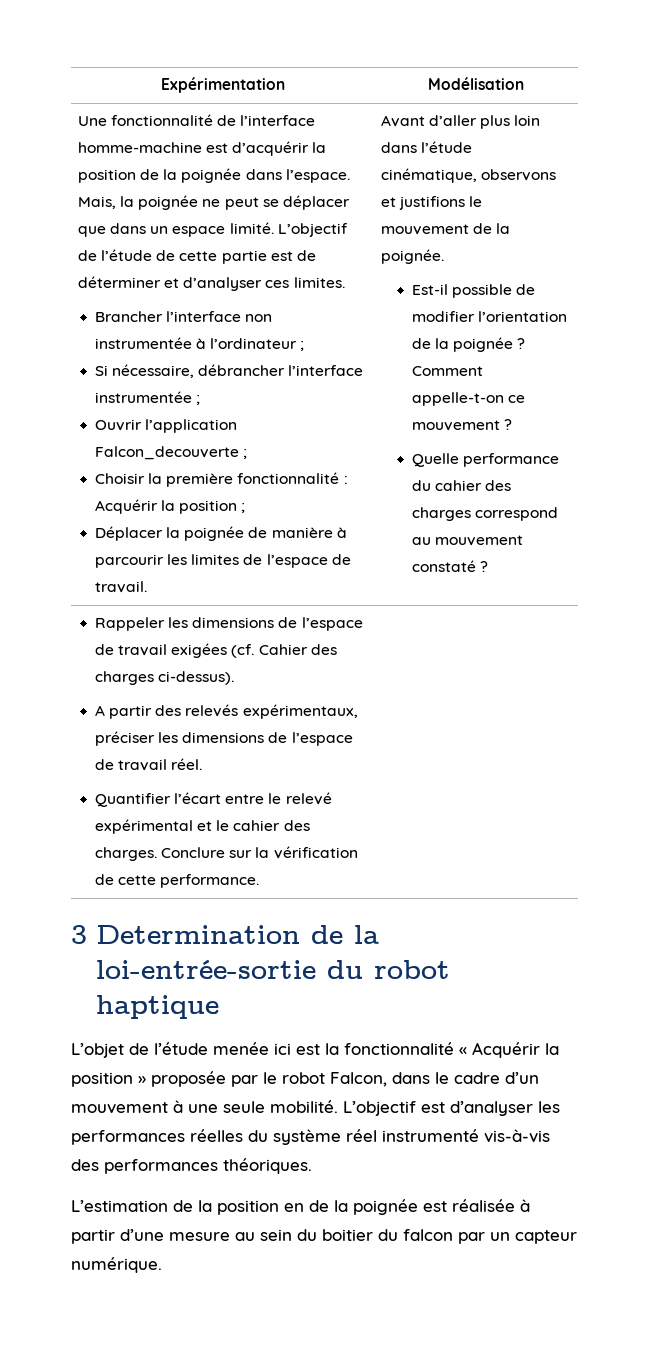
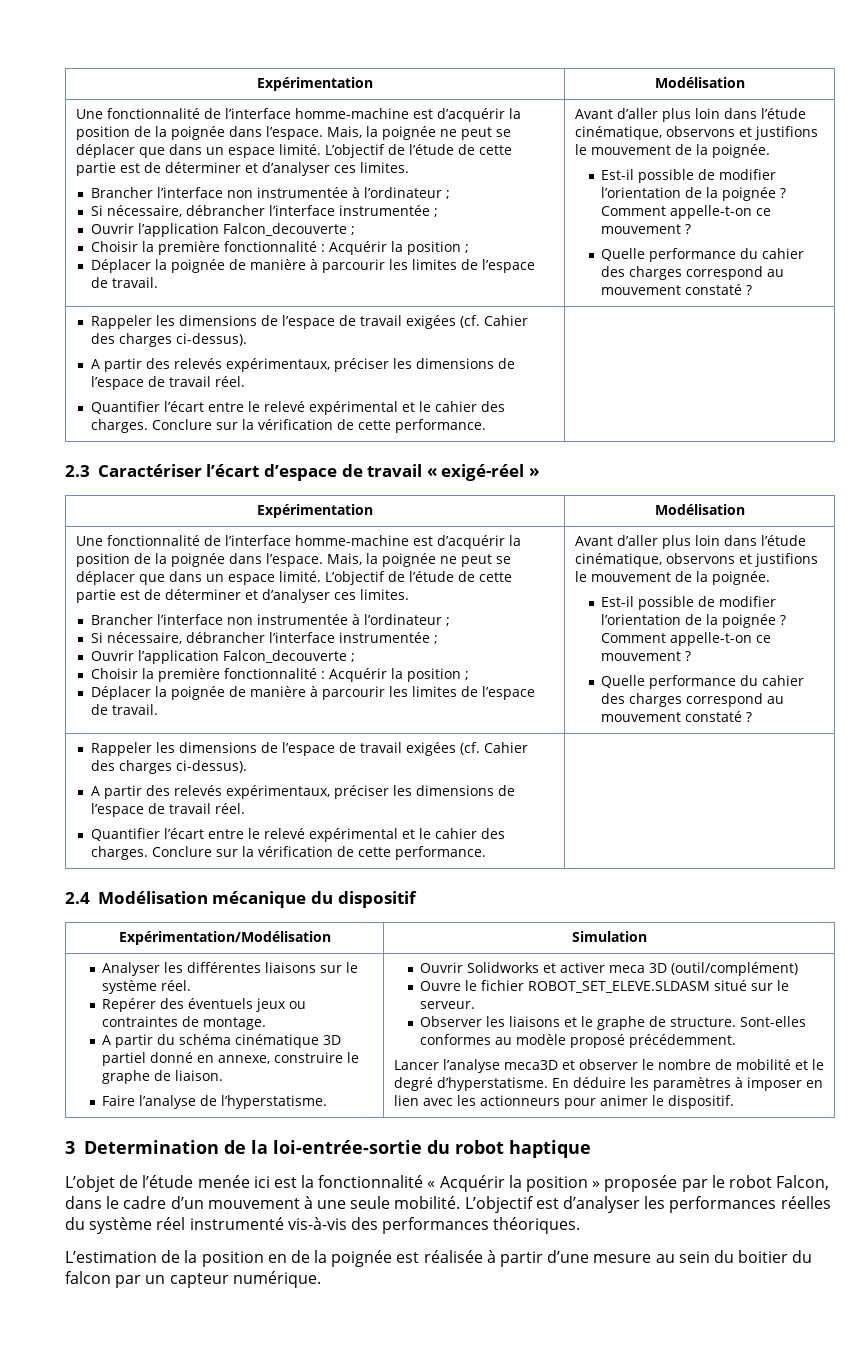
(260, 881) none -> [65,464,539,481] [257,504,373,518] [654,504,745,515] [75,535,521,549] [75,553,511,567] [75,571,512,585] [75,589,409,603] [90,614,450,626] [90,632,438,644] [90,650,355,664] [90,668,469,682] [90,686,535,700] [90,704,158,715] [574,535,806,549] [574,553,818,567] [574,571,770,585] [601,596,777,610] [601,614,787,628] [601,632,772,646] [601,651,692,661] [601,675,805,689] [601,693,785,707] [601,711,753,722] [90,742,528,756] [90,760,247,774] [90,785,515,799] [90,803,245,817] [90,828,505,842] [90,846,486,860] [65,891,417,908] [118,931,331,945] [571,931,647,942] [102,962,359,976] [102,980,192,994] [102,998,307,1012] [102,1016,267,1030] [102,1034,342,1048] [102,1052,360,1066] [102,1070,224,1084] [102,1095,328,1109] [420,962,799,976] [420,980,790,993] [420,1001,476,1009] [420,1016,807,1030] [420,1034,737,1048] [393,1059,824,1073] [393,1077,823,1091] [393,1095,734,1109] // 2.3 Caractériser l’écart d’espace de travail « exigé-réel » // Expérimentation | Modélisation // Une fonctionnalité de l’interface homme-machine est d’acquérir la position de la poignée dans l’espace. Mais, la poignée ne peut se déplacer que dans un espace limité. L’objectif de l’étude de cette partie est de déterminer et d’analyser ces limites. // Brancher l’interface non instrumentée à l’ordinateur ; // Si nécessaire, débrancher l’interface instrumentée ; // Ouvrir l’application Falcon_decouverte ; // Choisir la première fonctionnalité : Acquérir la position ; // Déplacer la poignée de manière à parcourir les limites de l’espace de travail. | Avant d’aller plus loin dans l’étude cinématique, observons et justifions le mouvement de la poignée. // Est-il possible de modifier l’orientation de la poignée ? Comment appelle-t-on ce mouvement ? // Quelle performance du cahier des charges correspond au mouvement constaté ? // Rappeler les dimensions de l’espace de travail exigées (cf. Cahier des charges ci-dessus). // A partir des relevés expérimentaux, préciser les dimensions de l’espace de travail réel. // Quantifier l’écart entre le relevé expérimental et le cahier des charges. Conclure sur la vérification de cette performance. | // 2.4 Modélisation mécanique du dispositif // Expérimentation/Modélisation | Simulation // Analyser les différentes liaisons sur le système réel. // Repérer des éventuels jeux ou contraintes de montage. // A partir du schéma cinématique 3D partiel donné en annexe, construire le graphe de liaison. // Faire l’analyse de l’hyperstatisme. | Ouvrir Solidworks et activer meca 3D (outil/complément) // Ouvre le fichier ROBOT_SET_ELEVE.SLDASM situé sur le serveur. // Observer les liaisons et le graphe de structure. Sont-elles conformes au modèle proposé précédemment. // Lancer l’analyse meca3D et observer le nombre de mobilité et le degré d’hyperstatisme. En déduire les paramètres à imposer en lien avec les actionneurs pour animer le dispositif.

